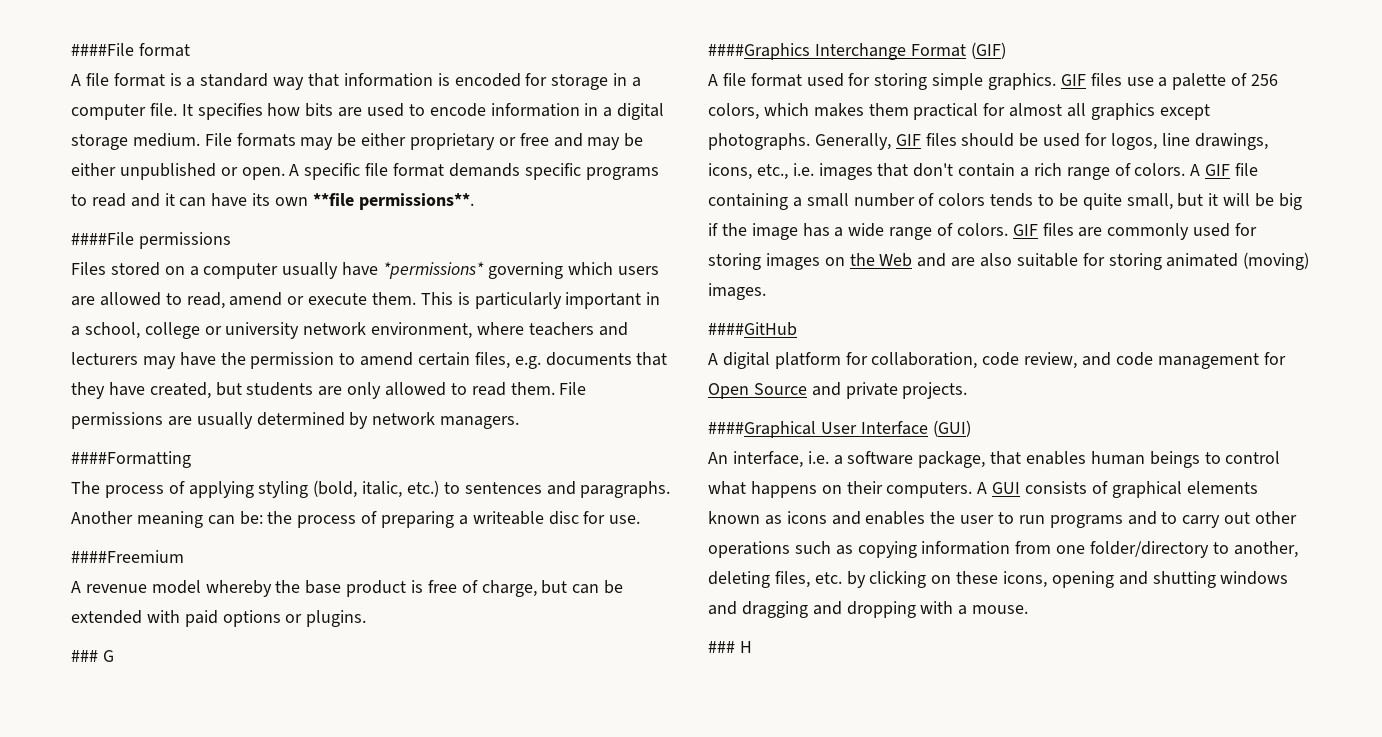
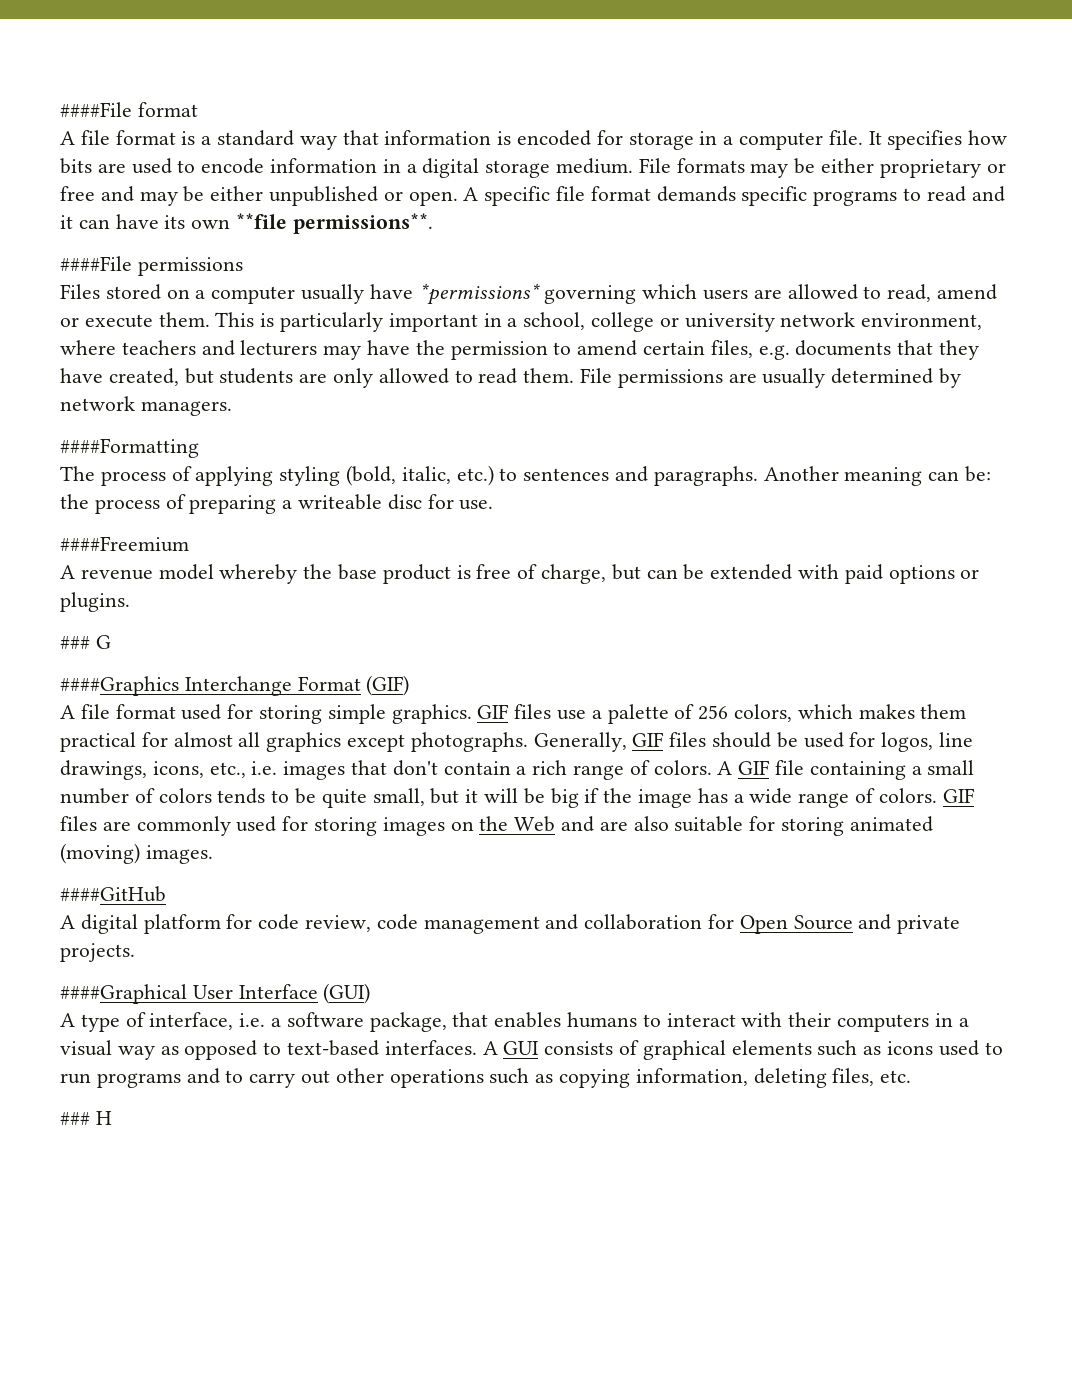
[871,352,978,369] collaboration, -> (253, 921) none
[1082,352,1112,366] and -> (372, 923) none
(1259, 361) none -> [545,914,703,930] and collaboration
[708,452,728,464] An -> [60,1012,146,1032] A type of
[1090,451,1281,468] [708,481,973,498] human beings to control what happens on their computers. -> [567,1012,969,1032] [60,1040,477,1060] humans to interact with their computers in a visual way as opposed to text-based interfaces.
[708,511,760,524] known -> [817,1040,858,1056] such
[831,511,995,525] and enables the user -> [938,1040,979,1056] used
[921,541,1298,558] [708,571,1289,588] [708,601,1029,618] information from one folder/directory to another, deleting files, etc. by clicking on these icons, opening and shutting windows and dragging and dropping with a mouse. -> [635,1068,912,1088] information, deleting files, etc.

